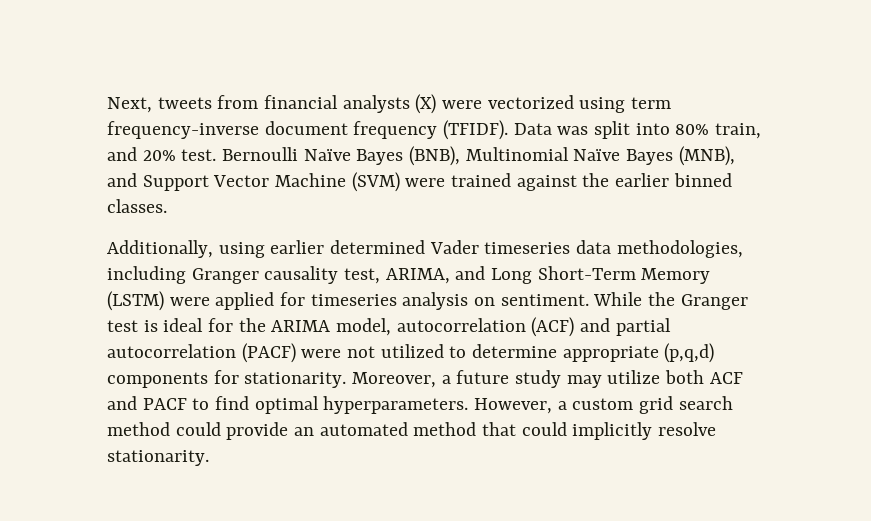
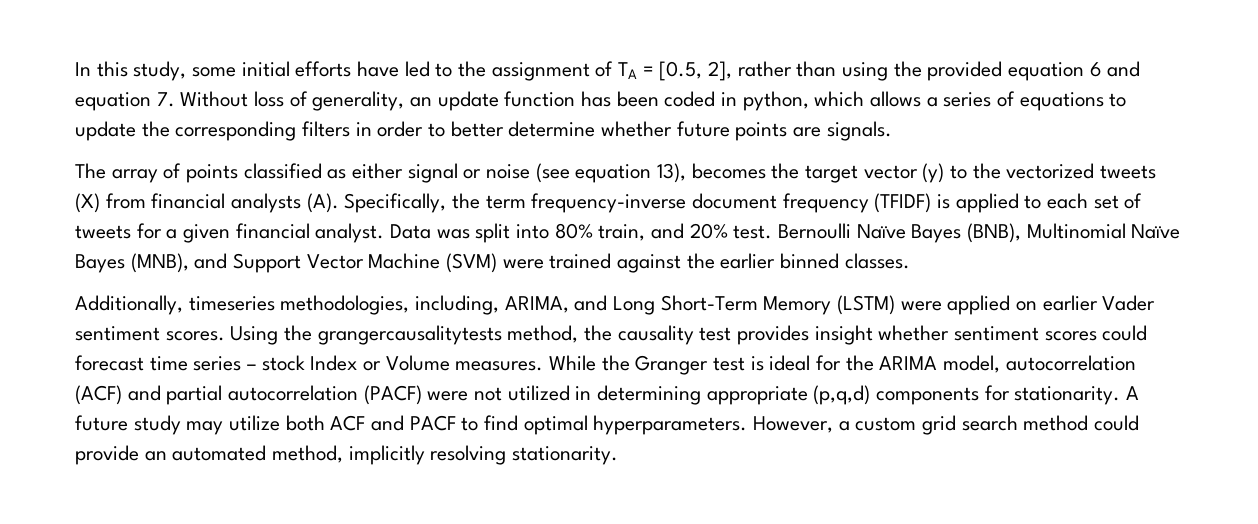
[107,94,672,114] [107,120,509,140] Next, tweets from financial analysts (X) were vectorized using term frequency-inverse document frequency (TFIDF). -> [75,61,1141,81] [75,91,1127,111] [75,121,892,141] [75,163,1157,183] [75,193,1143,213] [75,223,385,243] In this study, some initial efforts have led to the assignment of TA = [0.5, 2], rather than using the provided equation 6 and equation 7. Without loss of generality, an update function has been coded in python, which allows a series of equations to update the corresponding filters in order to better determine whether future points are signals. // The array of points classified as either signal or noise (see equation 13), becomes the target vector (y) to the vectorized tweets (X) from financial analysts (A). Specifically, the term frequency-inverse document frequency (TFIDF) is applied to each set of tweets for a given financial analyst.
[218,240,743,258] [107,266,381,284] using earlier determined Vader timeseries data methodologies, including Granger causality test, -> [188,295,500,315] timeseries methodologies, including,
[280,292,589,310] for timeseries analysis on sentiment. -> [1016,295,1156,311] [75,325,1148,345] [75,355,544,371] on earlier Vader sentiment scores. Using the grangercausalitytests method, the causality test provides insight whether sentiment scores could forecast time series – stock Index or Volume measures.
[449,344,558,358] to determine -> [575,385,702,405] in determining
[352,372,451,388] Moreover, a -> [1126,386,1140,400] A
[413,422,717,440] method that could implicitly resolve -> [272,445,507,465] method, implicitly resolving

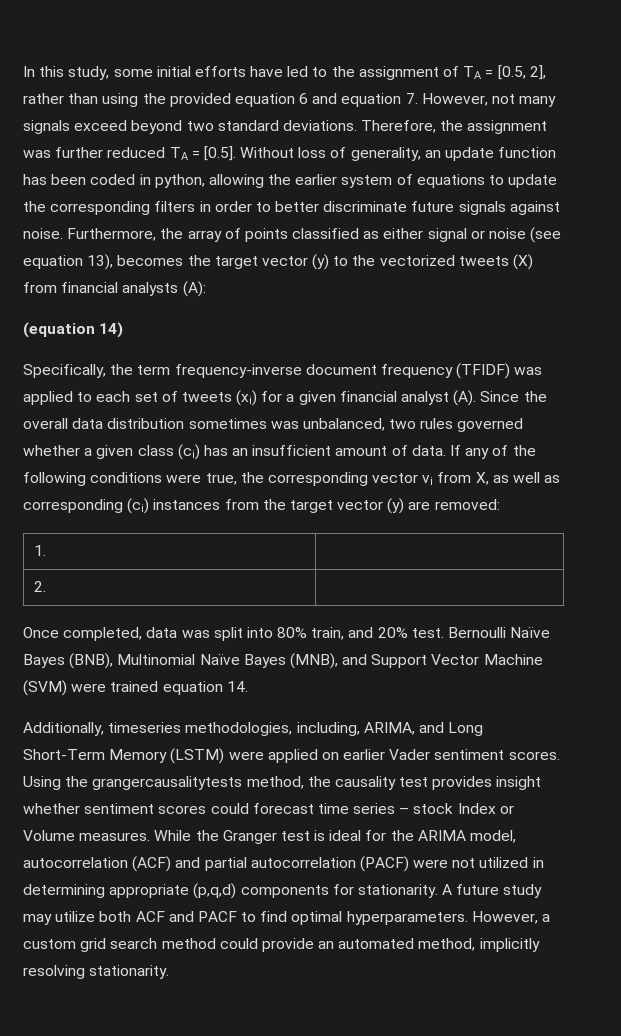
(175, 99) none -> [421,93,557,107] [23,120,548,134] [23,146,236,161] However, not many signals exceed beyond two standard deviations. Therefore, the assignment was further reduced TA = [0.5].
[814,91,992,107] which allows a series -> [208,174,393,188] allowing the earlier system
[508,121,892,141] [75,163,106,179] determine whether future points are signals. // The -> [323,201,560,215] [23,228,184,241] discriminate future signals against noise. Furthermore, the
[306,193,339,213] (A). -> [182,281,206,297] [23,322,124,338] (A): // (equation 14) //
[937,194,951,209] is -> [514,367,543,375] was
(131, 232) none -> [236,390,258,406] (xi)
[315,223,432,243] analyst. Data -> [401,390,547,406] [23,418,524,432] [23,444,536,460] [23,472,561,486] [23,498,500,514] [33,545,46,556] [33,581,46,592] [23,627,178,641] analyst (A). Since the overall data distribution sometimes was unbalanced, two rules governed whether a given class (ci) has an insufficient amount of data. If any of the following conditions were true, the corresponding vector vi from X, as well as corresponding (ci) instances from the target vector (y) are removed: // 1. | // 2. | // Once completed, data
[617,253,910,273] against the earlier binned classes. -> [162,681,248,695] equation 14.

